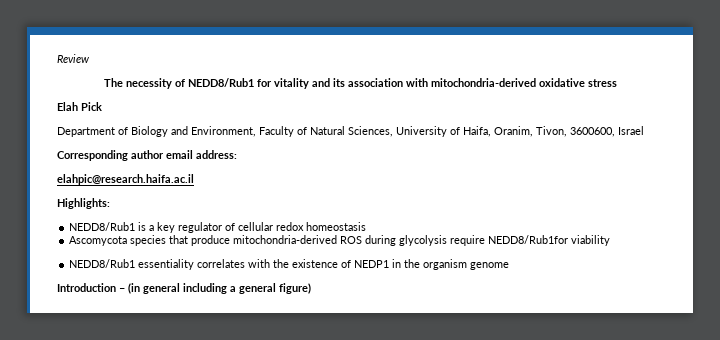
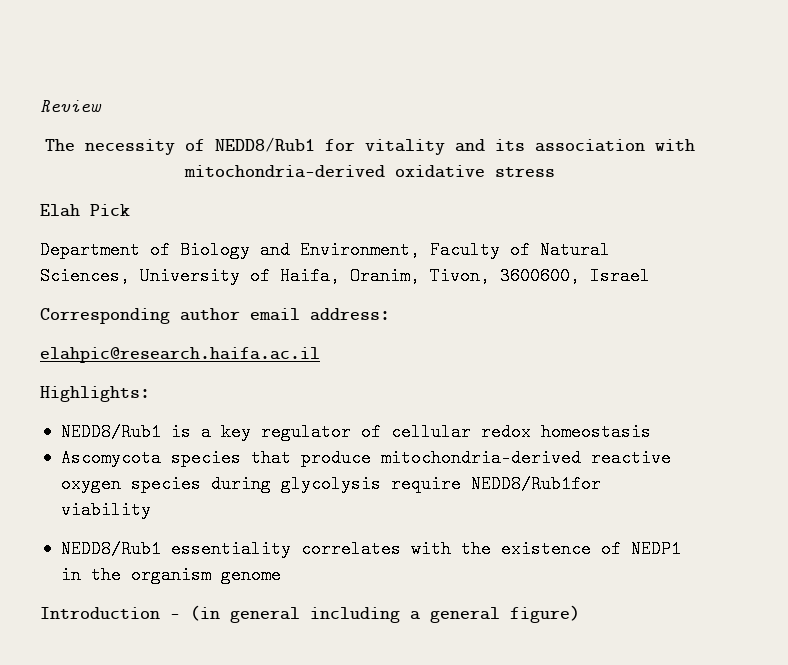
[340,236,363,244] ROS -> [590,449,671,467] [60,475,201,493] reactive oxygen species

